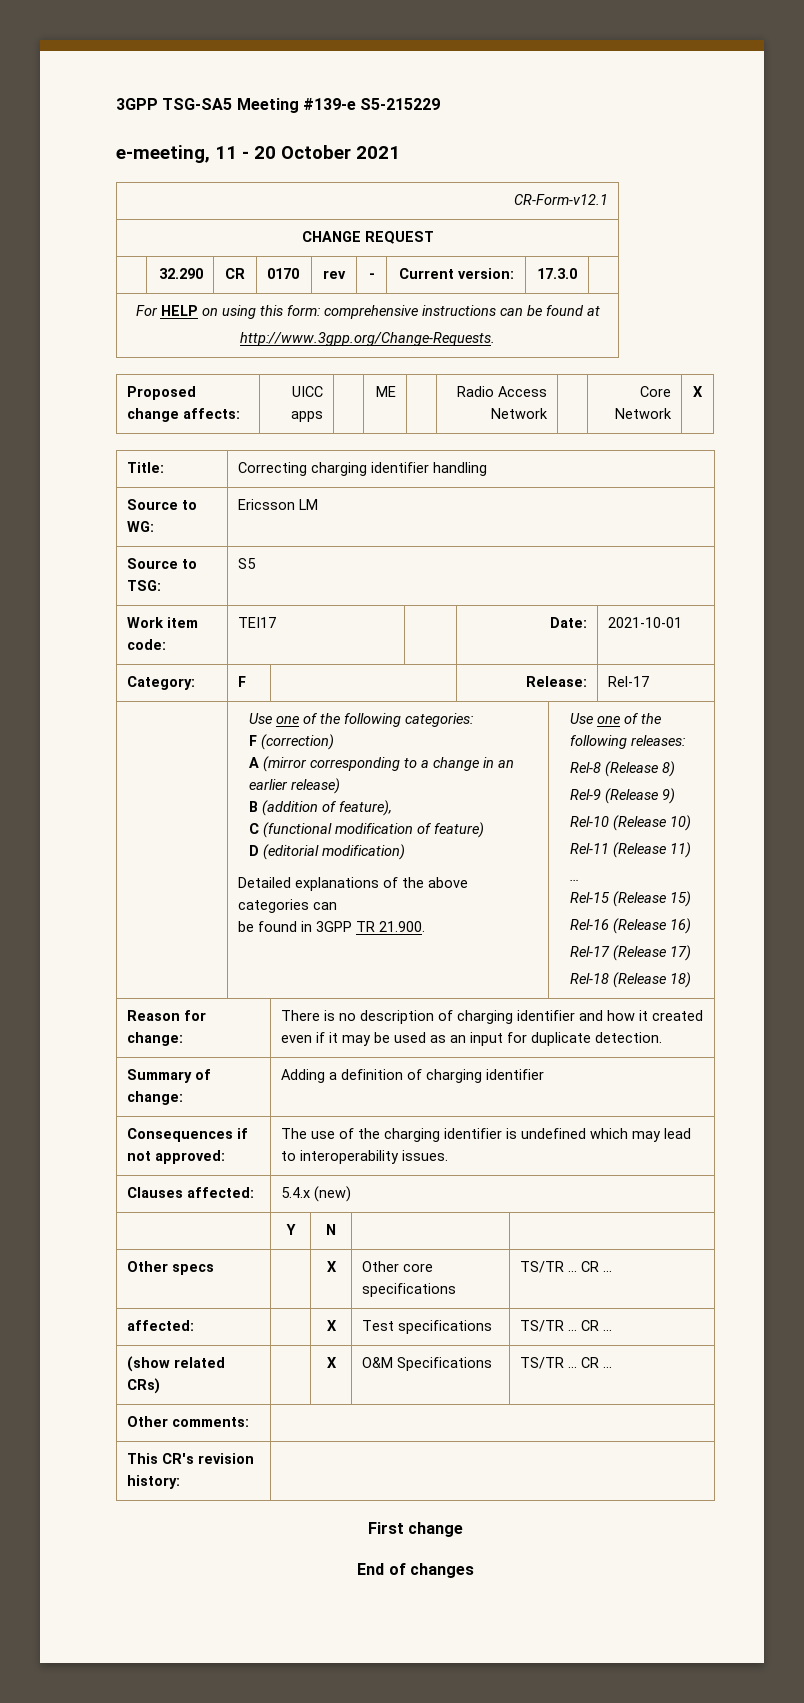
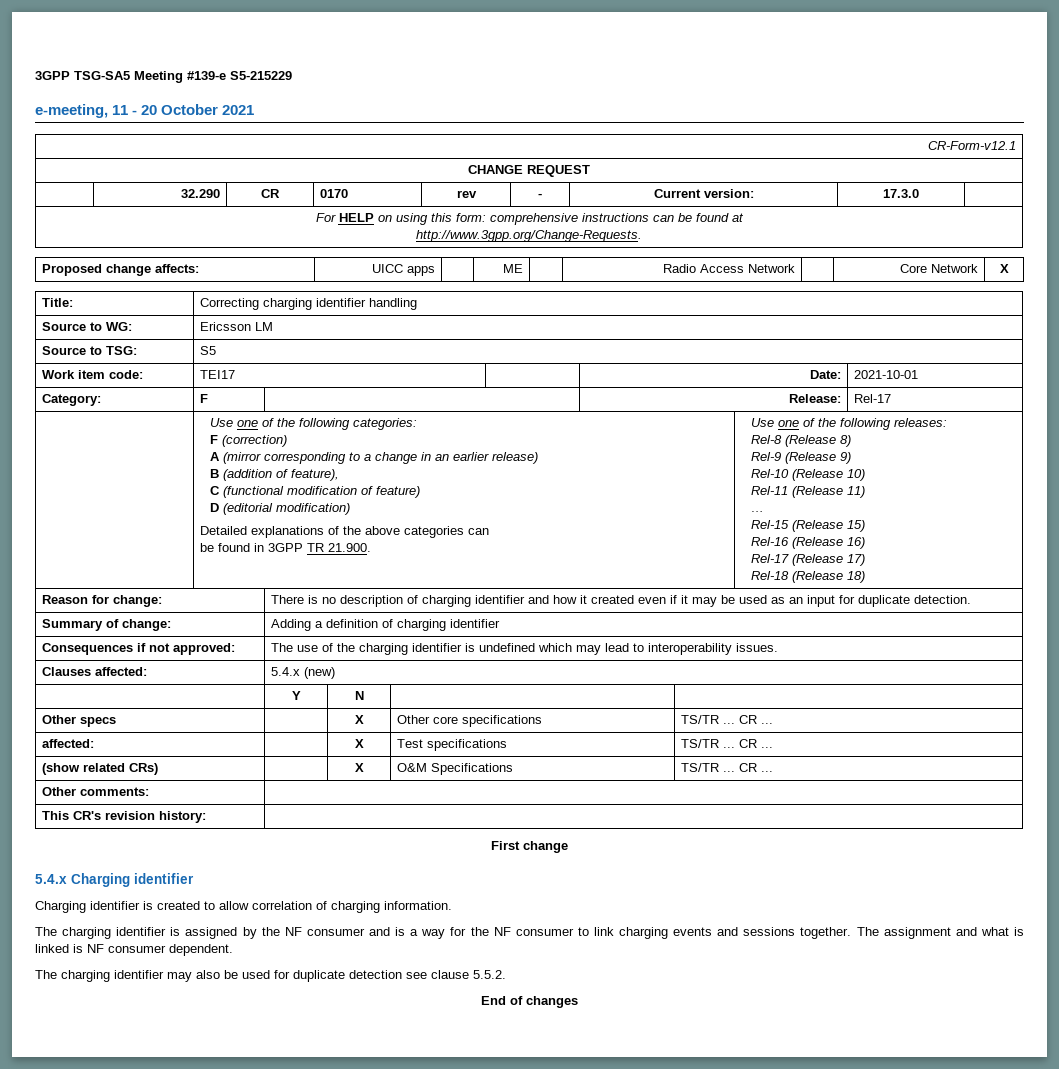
(464, 1529) none -> [35,873,194,887] [35,901,452,913] [35,927,1025,939] [35,944,233,956] [35,970,506,982] // 5.4.x Charging identifier // Charging identifier is created to allow correlation of charging information. // The charging identifier is assigned by the NF consumer and is a way for the NF consumer to link charging events and sessions together. The assignment and what is linked is NF consumer dependent. // The charging identifier may also be used for duplicate detection see clause 5.5.2.

